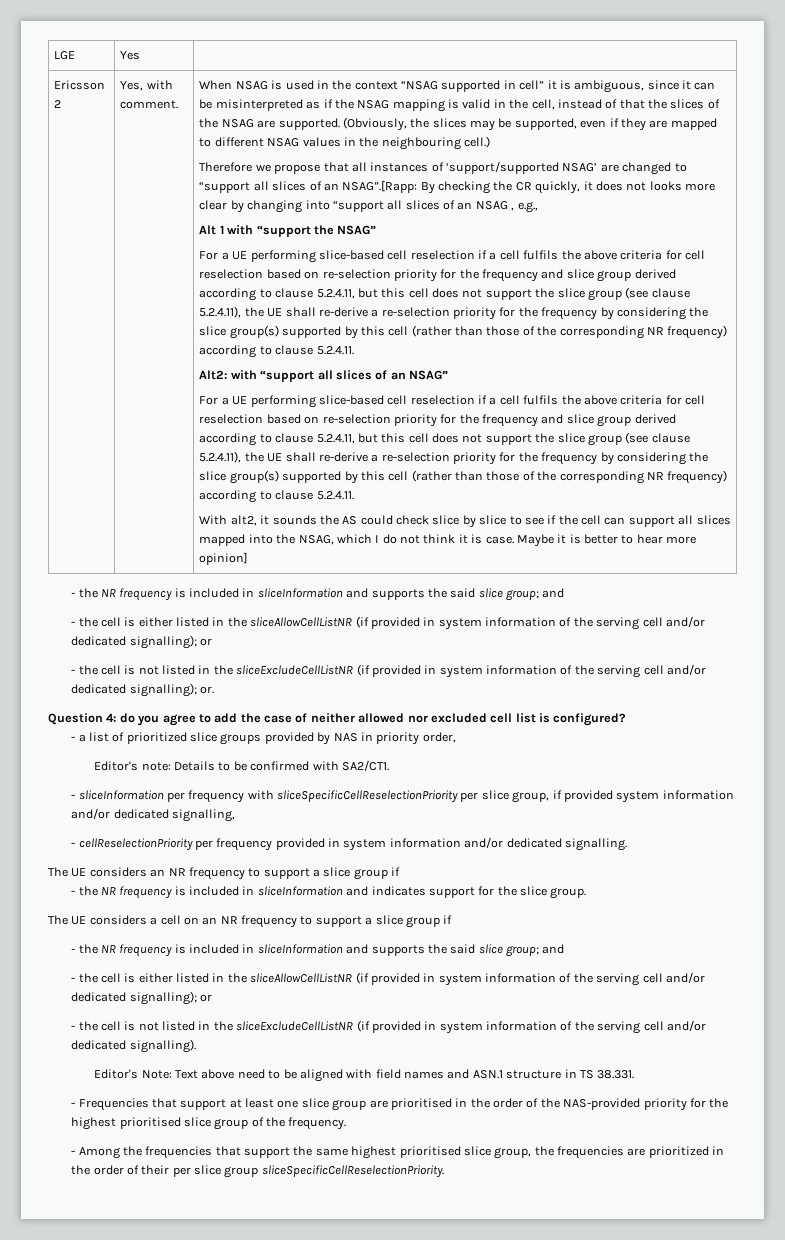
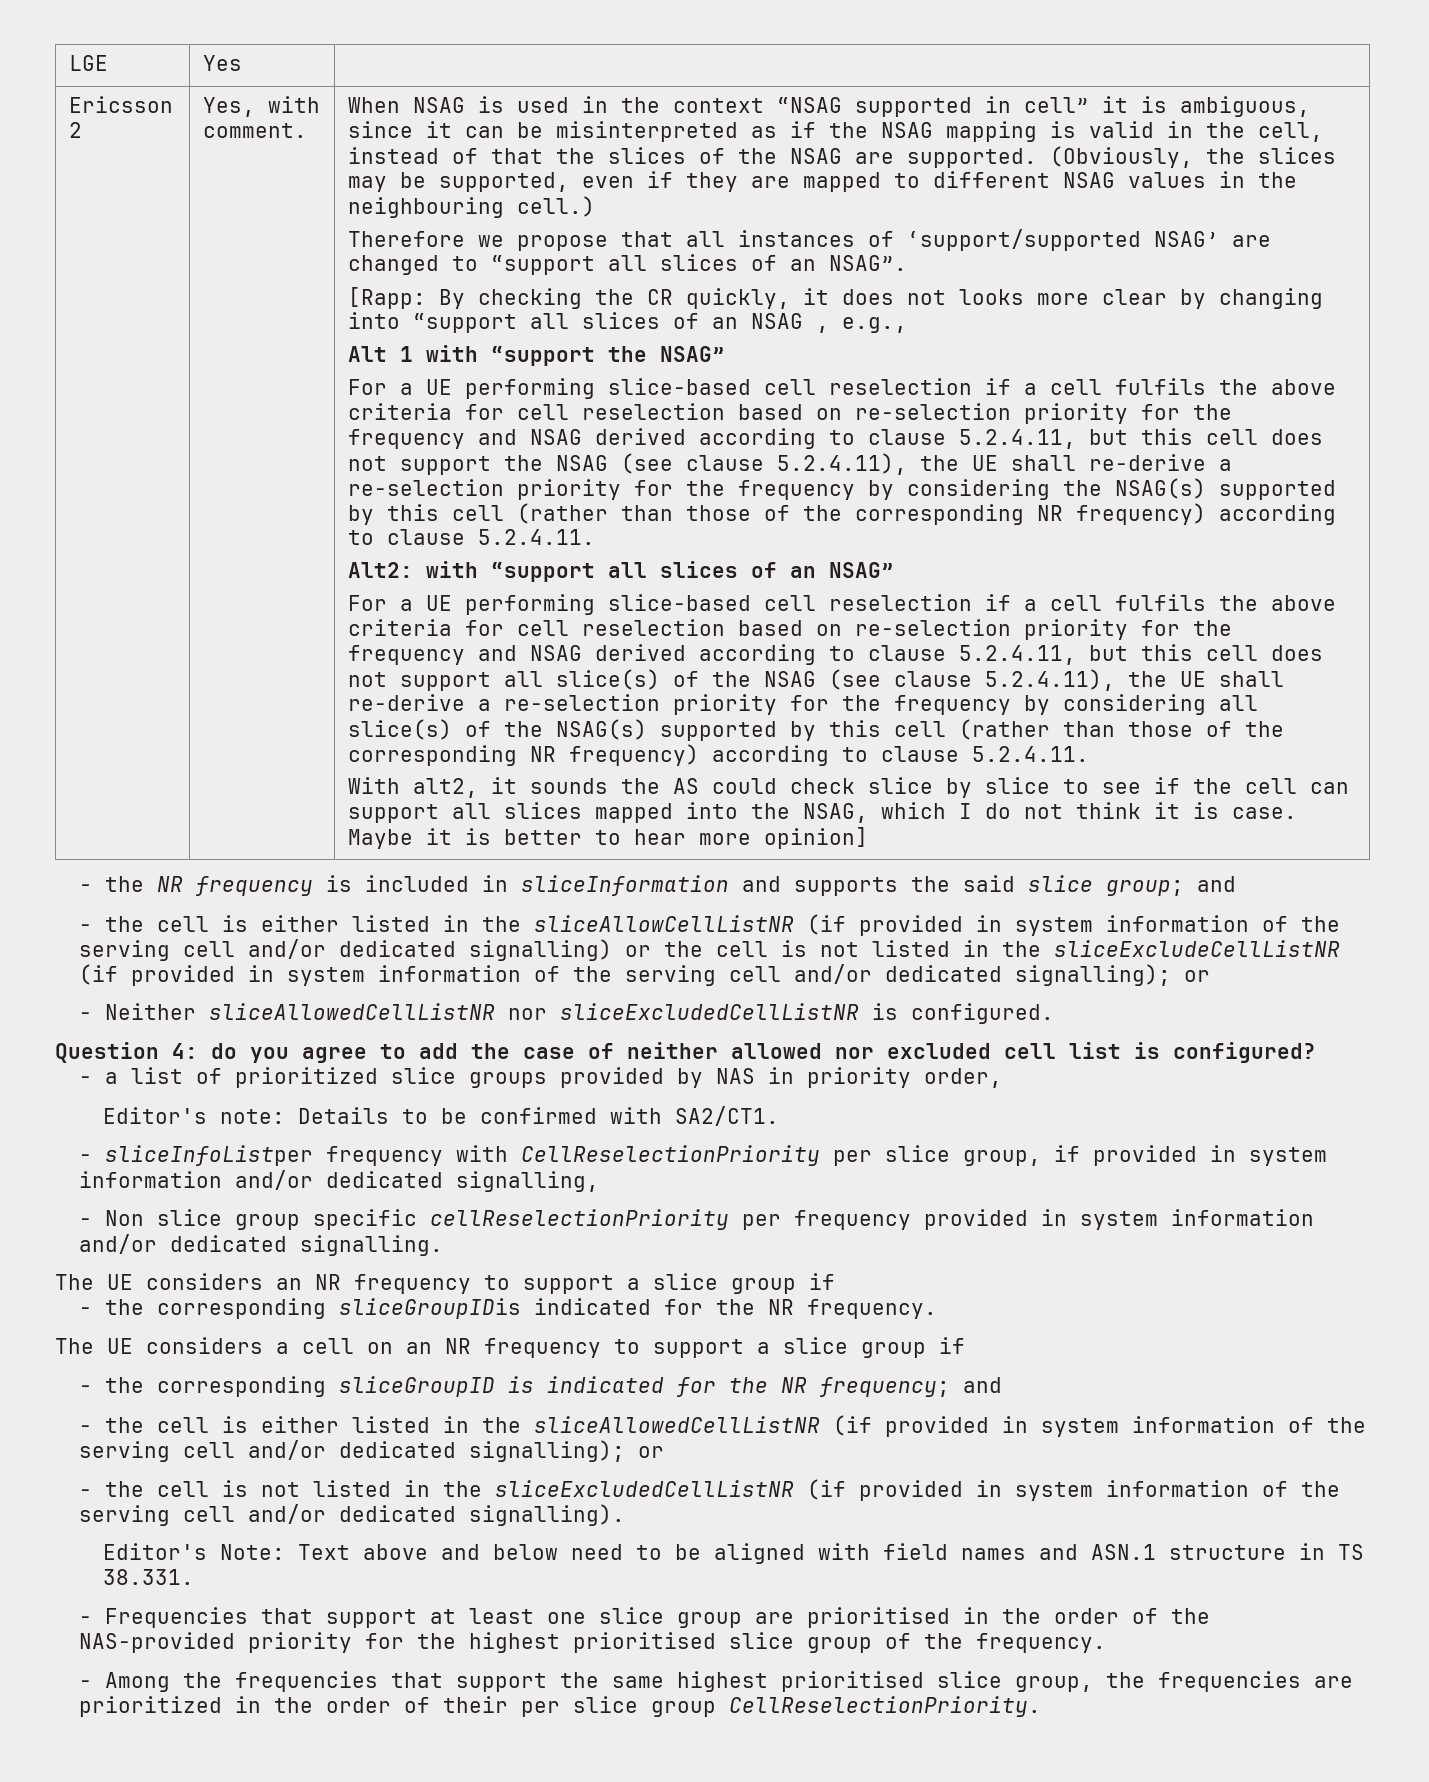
[342,180,418,193] NSAG”.[Rapp: -> [828,255,907,271] [347,287,426,309] NSAG”. // [Rapp:
[566,269,632,282] slice group -> [529,429,582,445] NSAG
[557,288,622,301] slice group -> [555,455,608,471] NSAG
[199,325,279,339] slice group(s) -> [1114,478,1206,499] NSAG(s)
[566,414,632,427] slice group -> [529,645,582,661] NSAG
[535,433,622,446] the slice group -> [503,669,816,690] all slice(s) of the NSAG
[689,452,709,462] [199,470,279,484] the slice group(s) -> [1218,695,1258,711] [347,719,647,740] all slice(s) of the NSAG(s)
[129,635,212,649] [71,669,76,674] signalling); or // - -> [468,939,651,961] signalling) or
[199,686,214,694] or. -> [1183,970,1210,982] [78,1003,1054,1024] or // - Neither sliceAllowedCellListNR nor sliceExcludedCellListNR is configured.
[78,790,185,802] sliceInformation per -> [104,1145,313,1166] sliceInfoListper
[277,790,459,803] sliceSpecificCellReselectionPriority -> [520,1145,820,1166] CellReselectionPriority
(613, 796) none -> [1209,1145,1236,1162] in
(76, 844) none -> [104,1209,417,1230] Non slice group specific
[100,886,587,899] NR frequency is included in sliceInformation and indicates support for the slice group. -> [156,1298,937,1319] corresponding sliceGroupIDis indicated for the NR frequency.
[100,944,565,957] [71,973,353,983] NR frequency is included in sliceInformation and supports the said slice group; and // - the cell is either listed in the sliceAllowCellListNR -> [156,1376,1002,1397] [78,1416,820,1433] corresponding sliceGroupID is indicated for the NR frequency; and // - the cell is either listed in the sliceAllowedCellListNR
[236,1021,354,1031] sliceExcludeCellListNR -> [494,1480,794,1497] sliceExcludedCellListNR
(235, 1074) none -> [440,1544,558,1560] and below
[261,1165,444,1178] sliceSpecificCellReselectionPriority. -> [728,1696,1041,1717] CellReselectionPriority.

